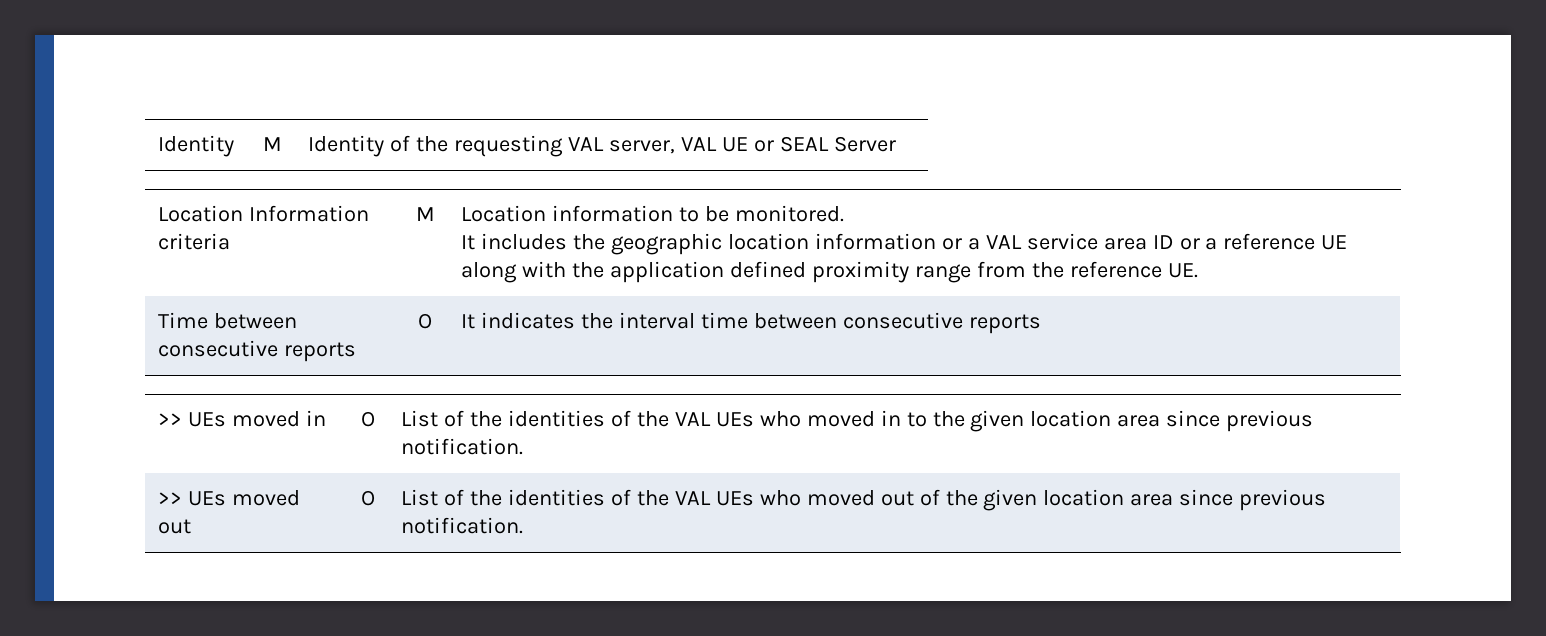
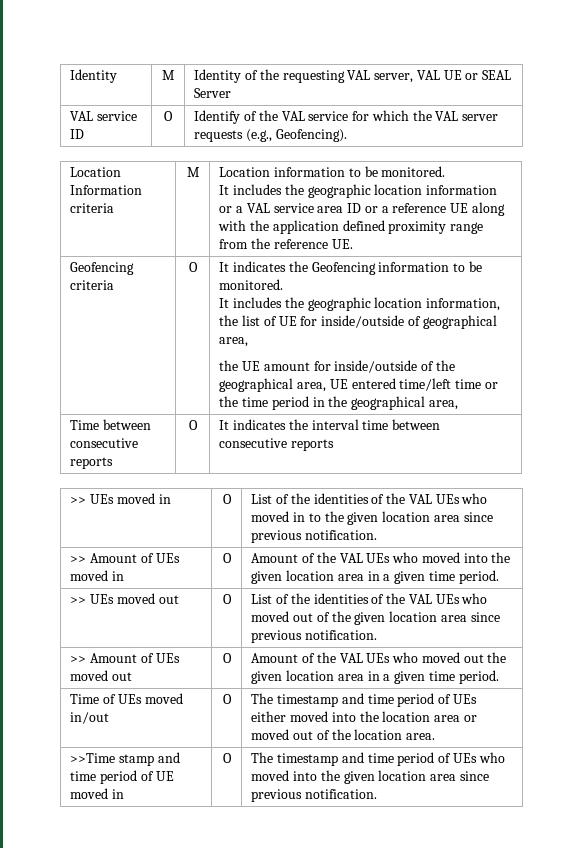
(896, 144) none -> [70,111,138,121] [70,129,85,139] [164,111,173,121] [194,110,499,124] [194,129,347,142] // VAL service ID | O | Identify of the VAL service for which the VAL server requests (e.g., Geofencing).
(1198, 270) none -> [70,262,135,275] [70,280,115,290] [188,262,198,272] [219,261,482,275] [219,279,284,290] [219,297,501,311] [219,315,497,329] [219,337,249,347] [219,360,455,373] [219,378,498,392] [219,396,458,410] // Geofencing criteria | O | It indicates the Geofencing information to be monitored. // It includes the geographic location information, the list of UE for inside/outside of geographical area, // the UE amount for inside/outside of the geographical area, UE entered time/left time or the time period in the geographical area,
(524, 446) none -> [70,553,180,563] [70,570,125,581] [222,553,232,563] [251,552,511,563] [251,570,499,584] // >> Amount of UEs moved in | O | Amount of the VAL UEs who moved into the given location area in a given time period.
(524, 525) none -> [70,653,180,663] [70,670,133,681] [222,653,232,663] [251,652,507,663] [251,670,499,684] [70,693,183,704] [70,712,110,724] [222,694,232,704] [251,693,477,707] [251,711,477,722] [251,729,436,740] [70,752,180,766] [70,770,174,784] [70,788,125,799] [222,753,232,763] [251,752,505,766] [251,770,489,784] [251,789,378,802] // >> Amount of UEs moved out | O | Amount of the VAL UEs who moved out the given location area in a given time period. // Time of UEs moved in/out | O | The timestamp and time period of UEs either moved into the location area or moved out of the location area. // >>Time stamp and time period of UE moved in | O | The timestamp and time period of UEs who moved into the given location area since previous notification.

